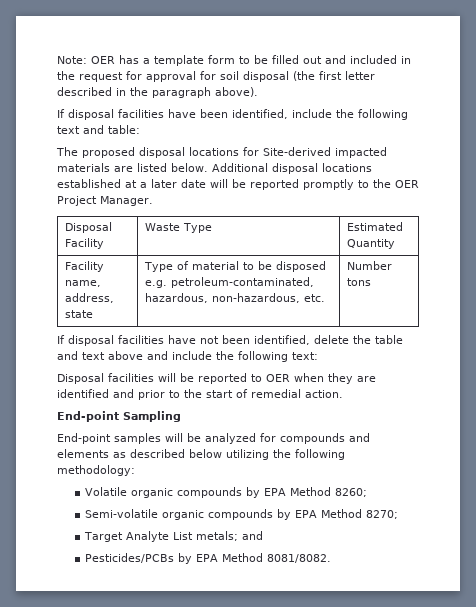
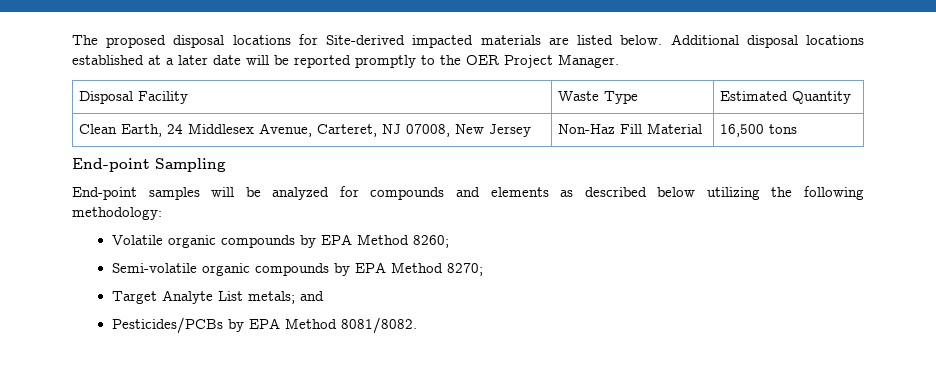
[57,55,411,66] [57,71,375,82] [57,87,258,98] [57,109,408,120] [57,125,140,134] Note: OER has a template form to be filled out and included in the request for approval for soil disposal (the first letter described in the paragraph above). // If disposal facilities have been identified, include the following text and table: // -> (72, 40) none
[65,261,105,272] [65,280,102,287] [65,293,115,303] [65,310,94,318] [144,261,327,272] [145,277,315,288] [145,293,326,303] [347,261,393,270] [347,278,372,286] [57,335,403,346] [57,351,318,362] [57,373,376,384] [57,389,343,400] Facility name, address, state | Type of material to be disposed e.g. petroleum-contaminated, hazardous, non-hazardous, etc. | Number tons // If disposal facilities have not been identified, delete the table and text above and include the following text: // Disposal facilities will be reported to OER when they are identified and prior to the start of remedial action. -> [78,123,531,137] [557,123,702,134] [719,124,797,137] Clean Earth, 24 Middlesex Avenue, Carteret, NJ 07008, New Jersey | Non-Haz Fill Material | 16,500 tons

